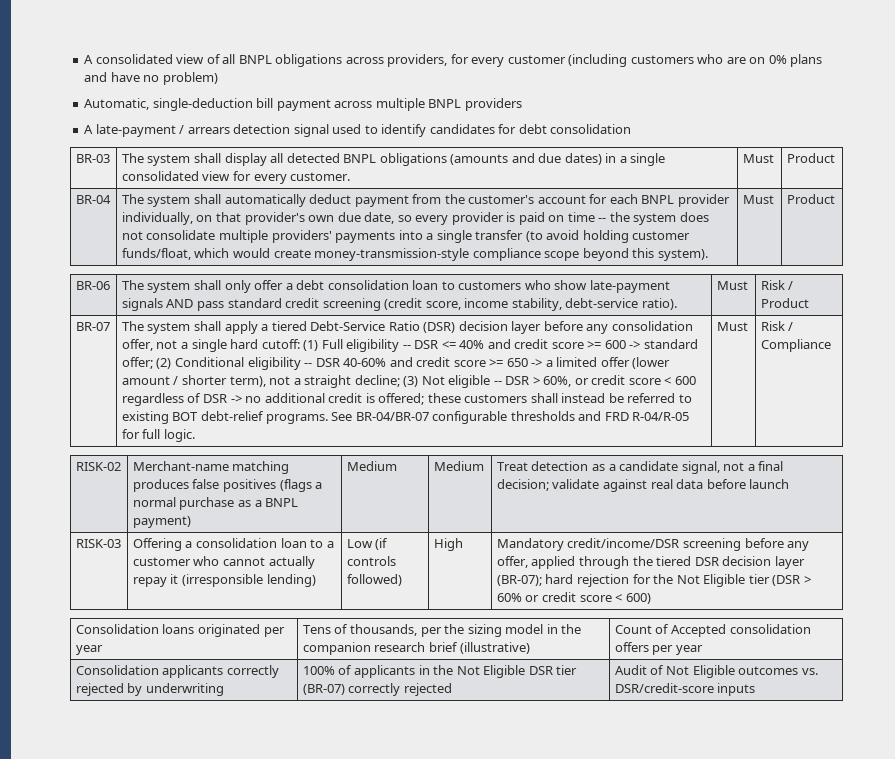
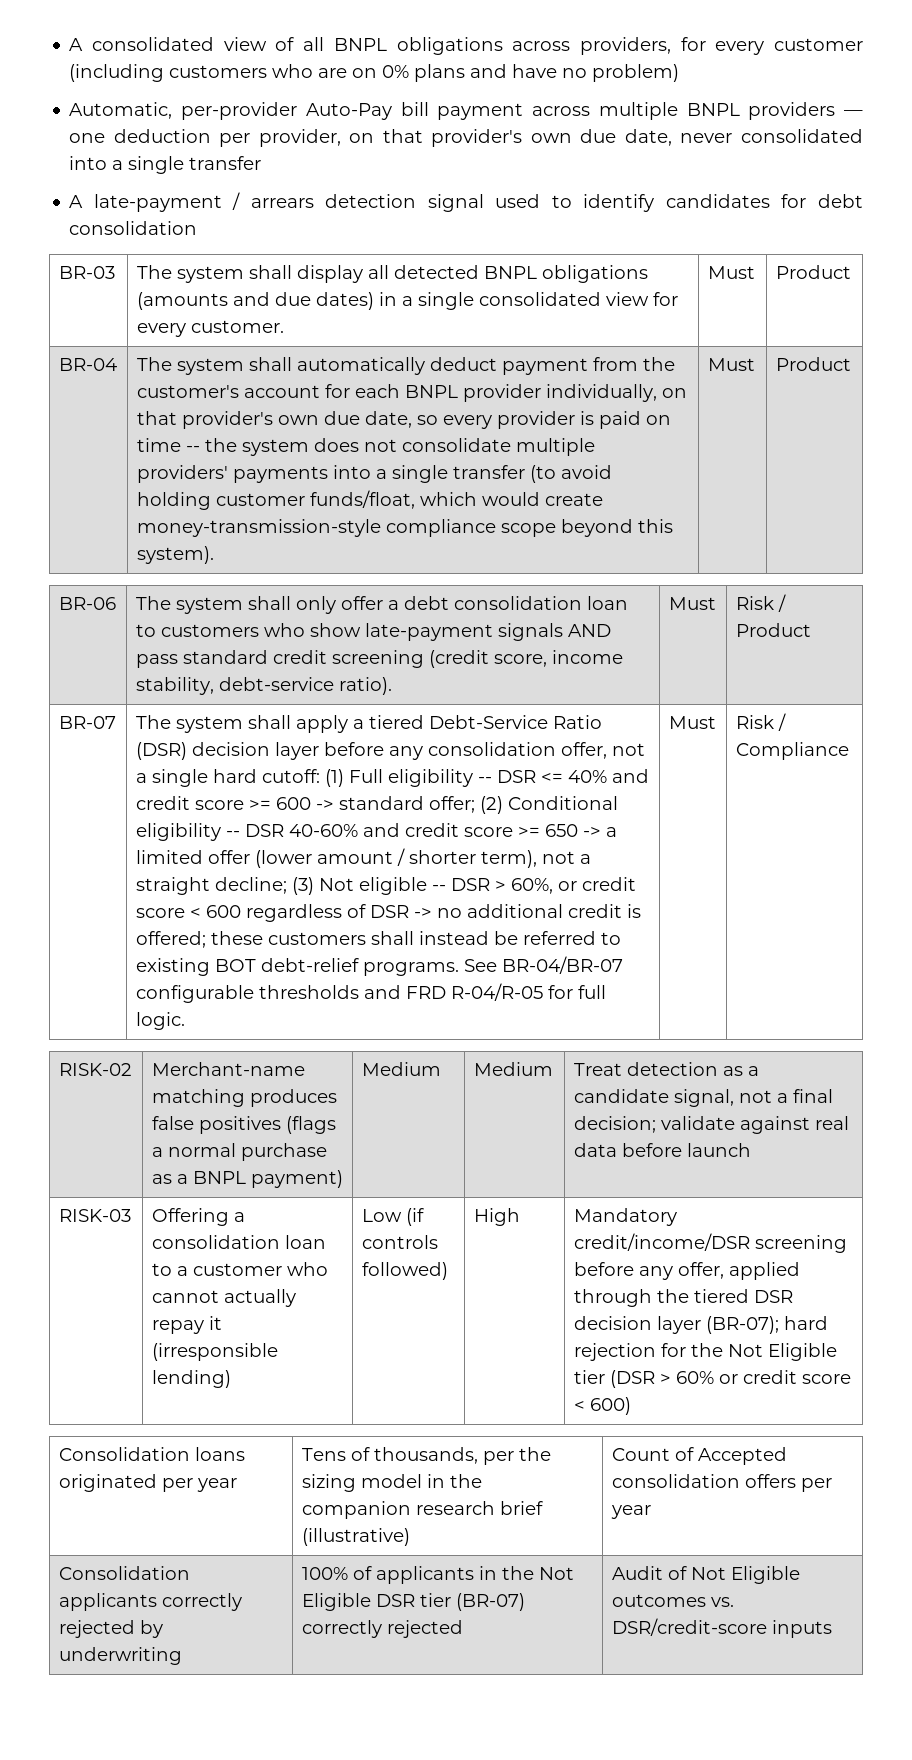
[152,98,253,111] single-deduction -> [181,102,392,120] per-provider Auto-Pay
(522, 104) none -> [844,110,864,116] [69,129,863,147] [69,156,262,174] — one deduction per provider, on that provider's own due date, never consolidated into a single transfer

